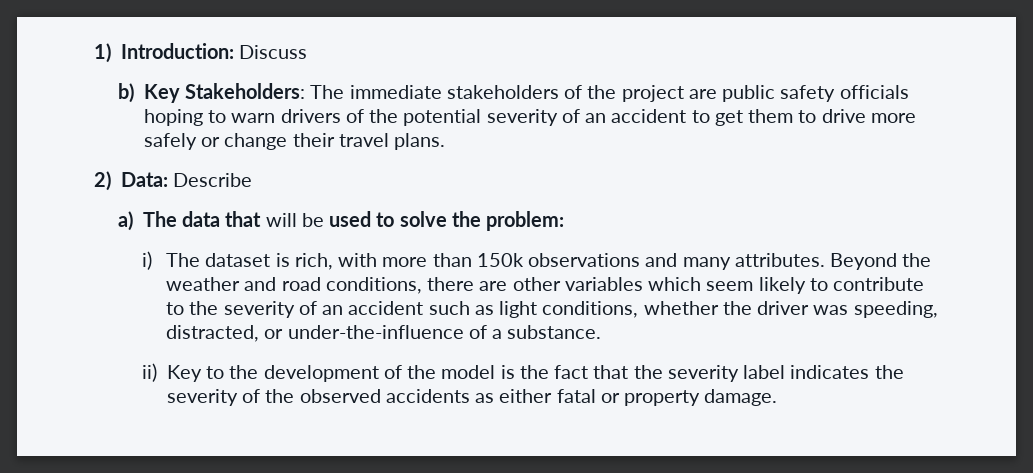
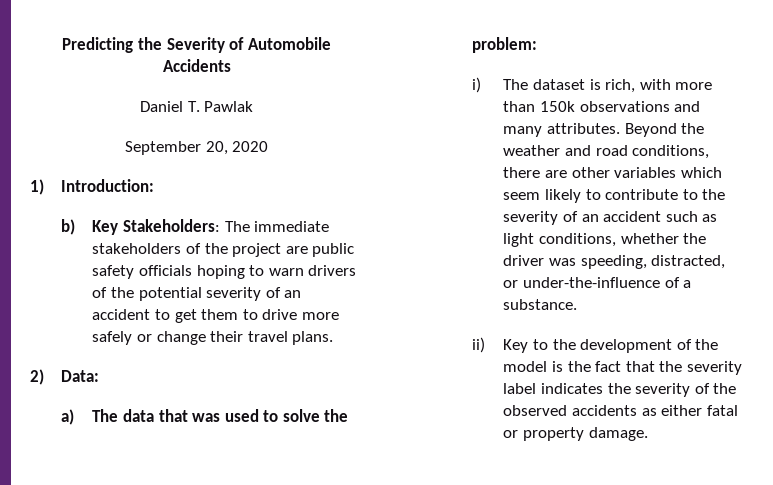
(94, 53) none -> [62,37,331,53] [162,59,231,72] [139,101,254,112] [124,141,269,155] Predicting the Severity of Automobile Accidents // Daniel T. Pawlak // September 20, 2020 //
[239,45,308,59] Discuss -> (155, 185) none
[173,173,253,187] Describe -> (100, 376) none
[265,213,324,227] will be -> [192,413,221,422] was

